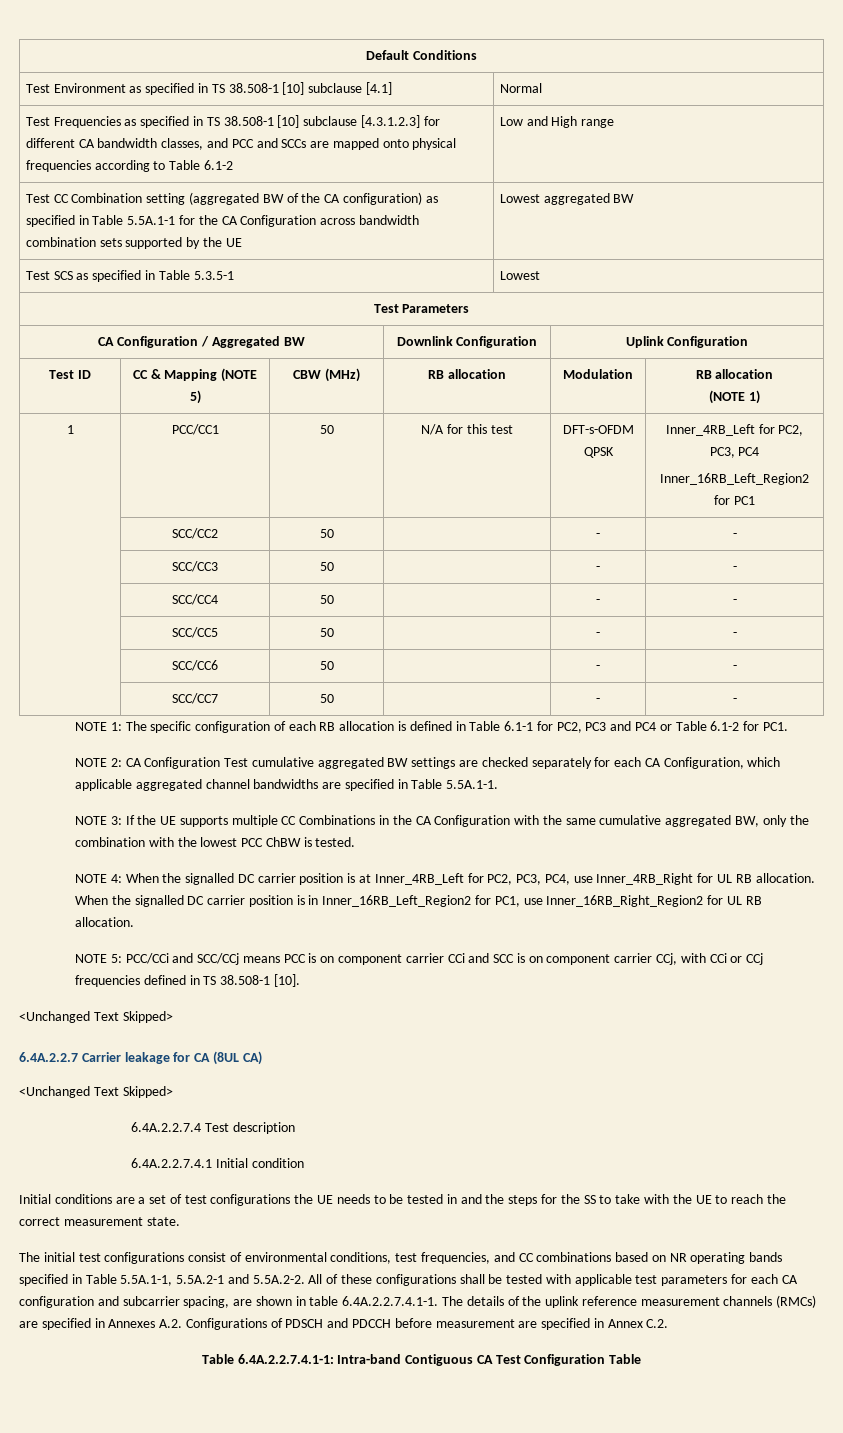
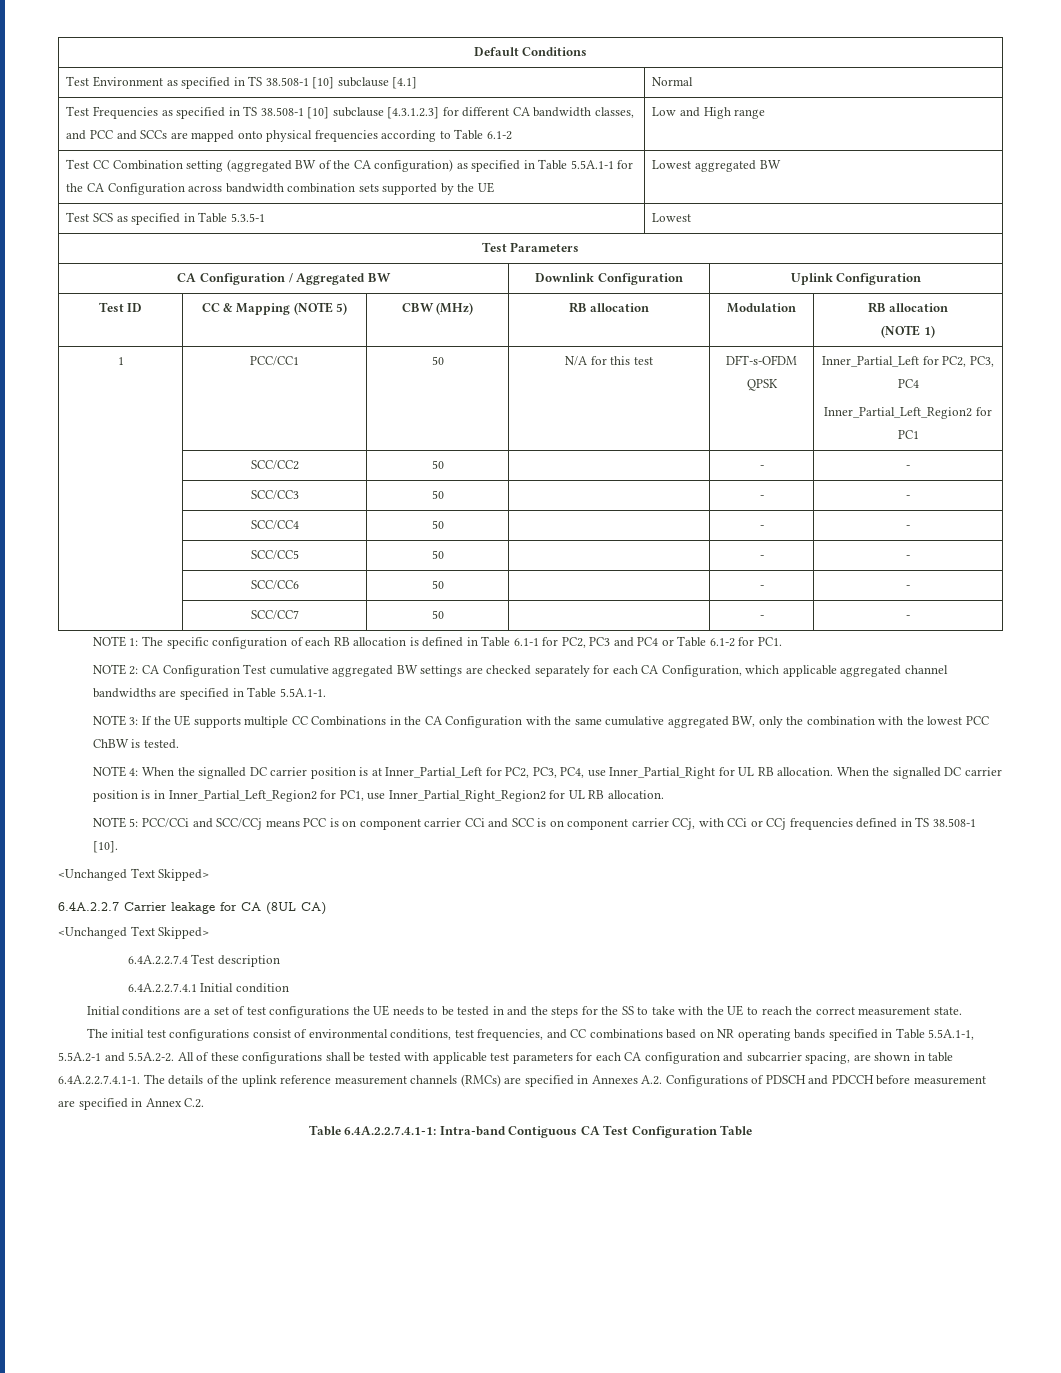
[665,424,755,436] Inner_4RB_Left -> [822,356,920,367] Inner_Partial_Left
[660,473,809,485] Inner_16RB_Left_Region2 -> [824,407,973,419] Inner_Partial_Left_Region2
[374,873,464,885] Inner_4RB_Left -> [385,767,483,778] Inner_Partial_Left
[596,873,694,885] Inner_4RB_Right -> [609,767,716,779] Inner_Partial_Right
[322,895,472,907] Inner_16RB_Left_Region2 -> [168,790,317,802] Inner_Partial_Left_Region2
[546,895,704,907] Inner_16RB_Right_Region2 -> [388,790,546,802] Inner_Partial_Right_Region2

